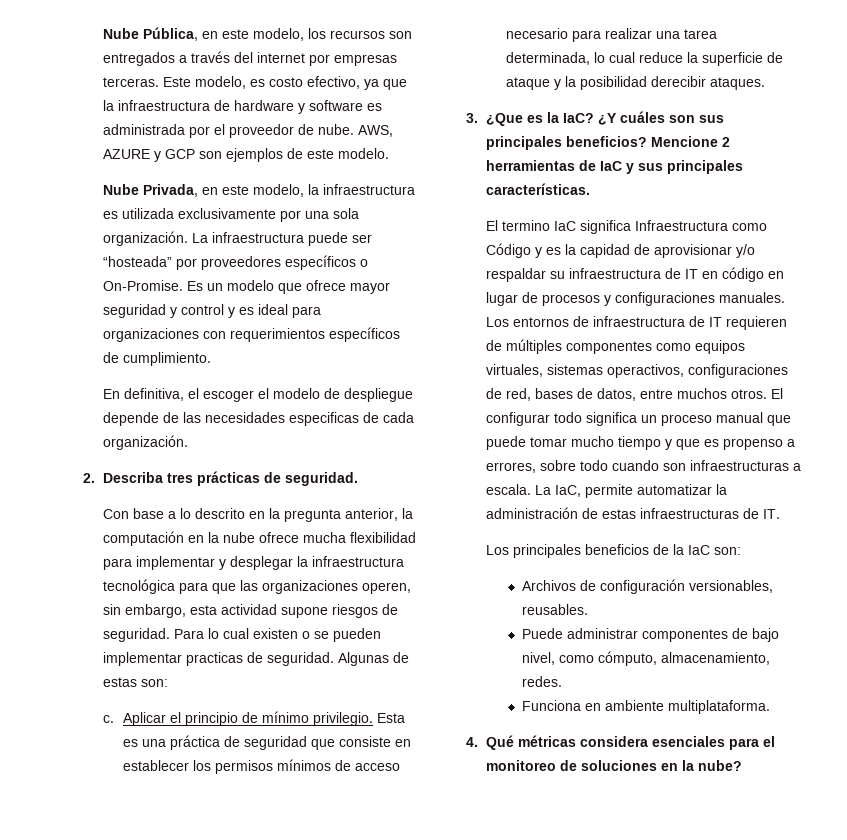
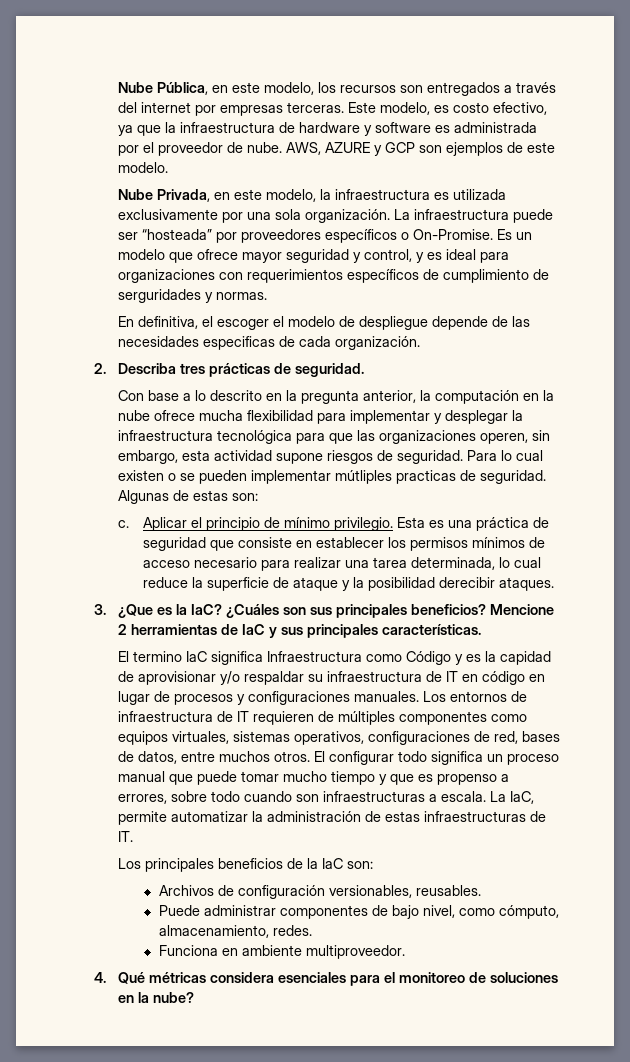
[181,304,225,315] control -> [364,249,413,262] control,
[123,352,212,366] cumplimiento. -> [443,269,550,283] [118,289,268,303] cumplimiento de serguridades y normas.
(183, 659) none -> [335,470,393,484] mútliples
[598,111,666,125] ¿Y cuáles -> [226,604,280,618] ¿Cuáles
[607,364,685,378] operactivos, -> [294,731,365,745] operativos,
[667,700,770,714] multiplataforma. -> [305,945,405,959] multiproveedor.

